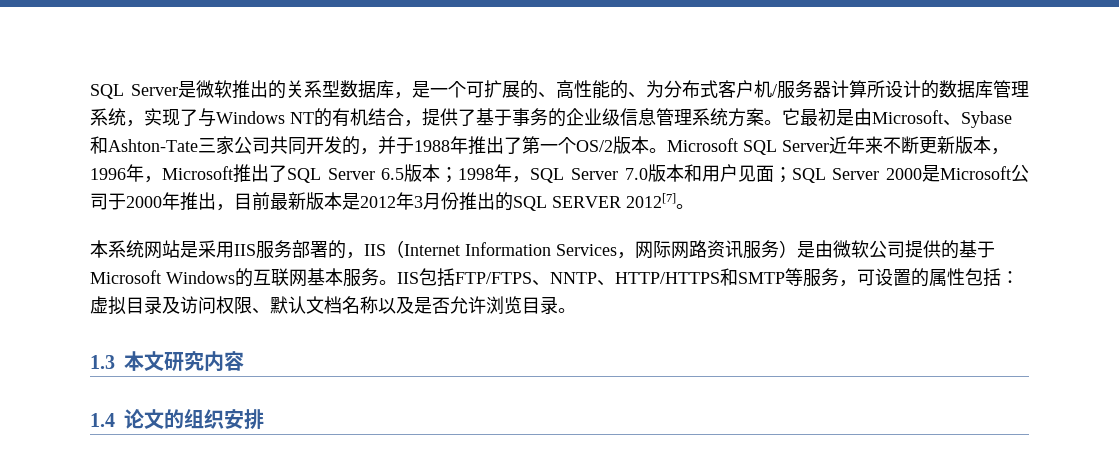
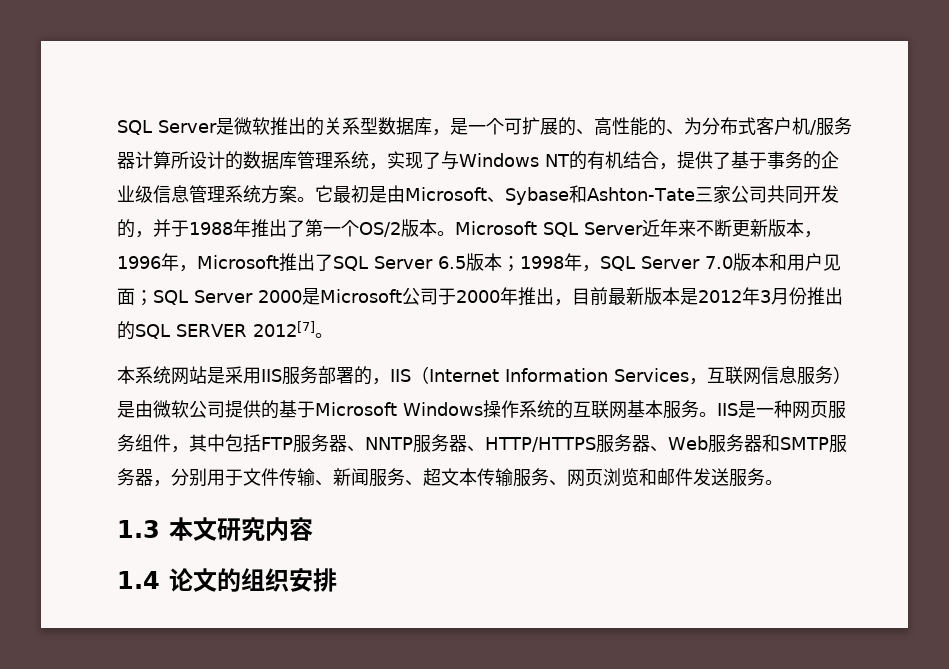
[635,240,743,259] 网际网路资讯 -> [707,366,797,385] 互联网信息
(235, 277) none -> [483,400,555,418] 操作系统
[419,268,1019,287] [90,296,558,315] 包括FTP/FTPS、NNTP、HTTP/HTTPS和SMTP等服务，可设置的属性包括：虚拟目录及访问权限、默认文档名称以及是否允许浏览目录 -> [738,400,846,419] [117,434,847,453] [117,468,765,487] 是一种网页服务组件，其中包括FTP服务器、NNTP服务器、HTTP/HTTPS服务器、Web服务器和SMTP服务器，分别用于文件传输、新闻服务、超文本传输服务、网页浏览和邮件发送服务

